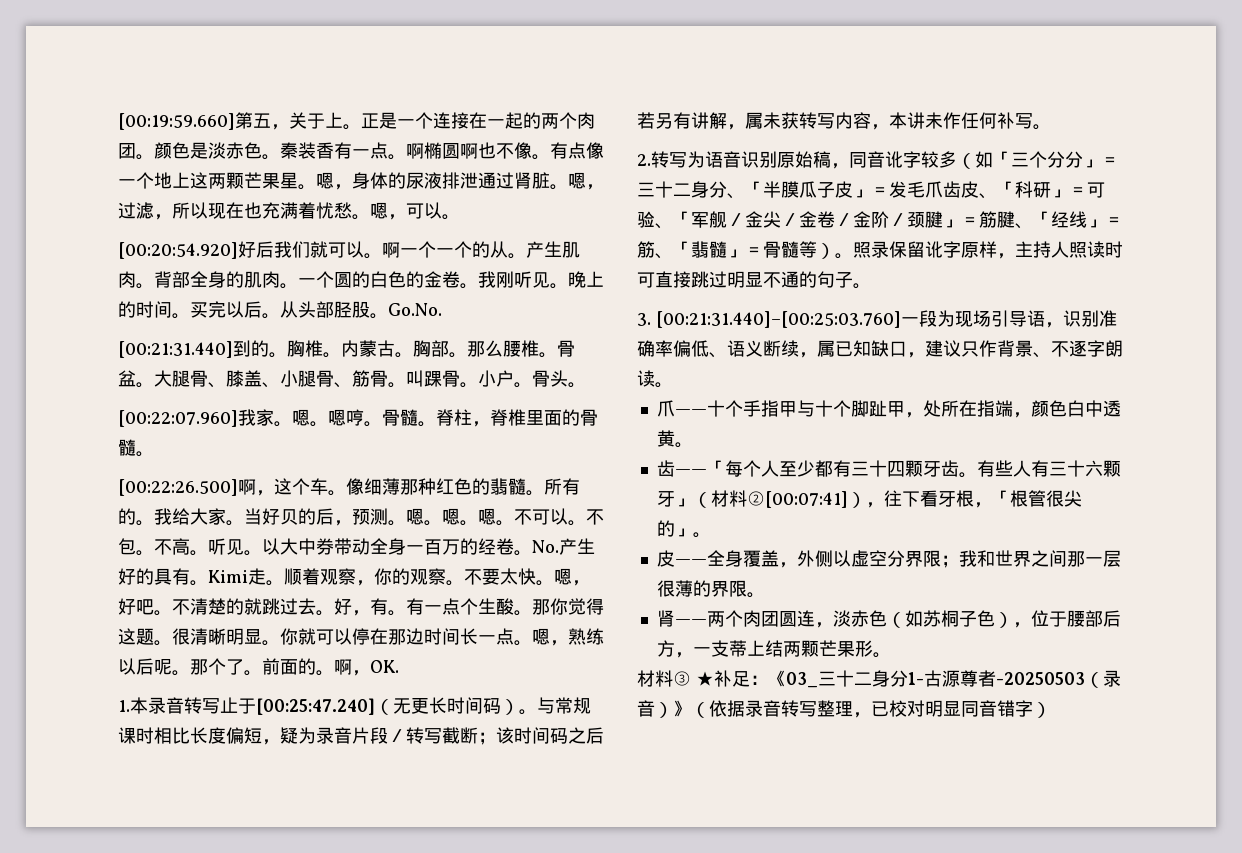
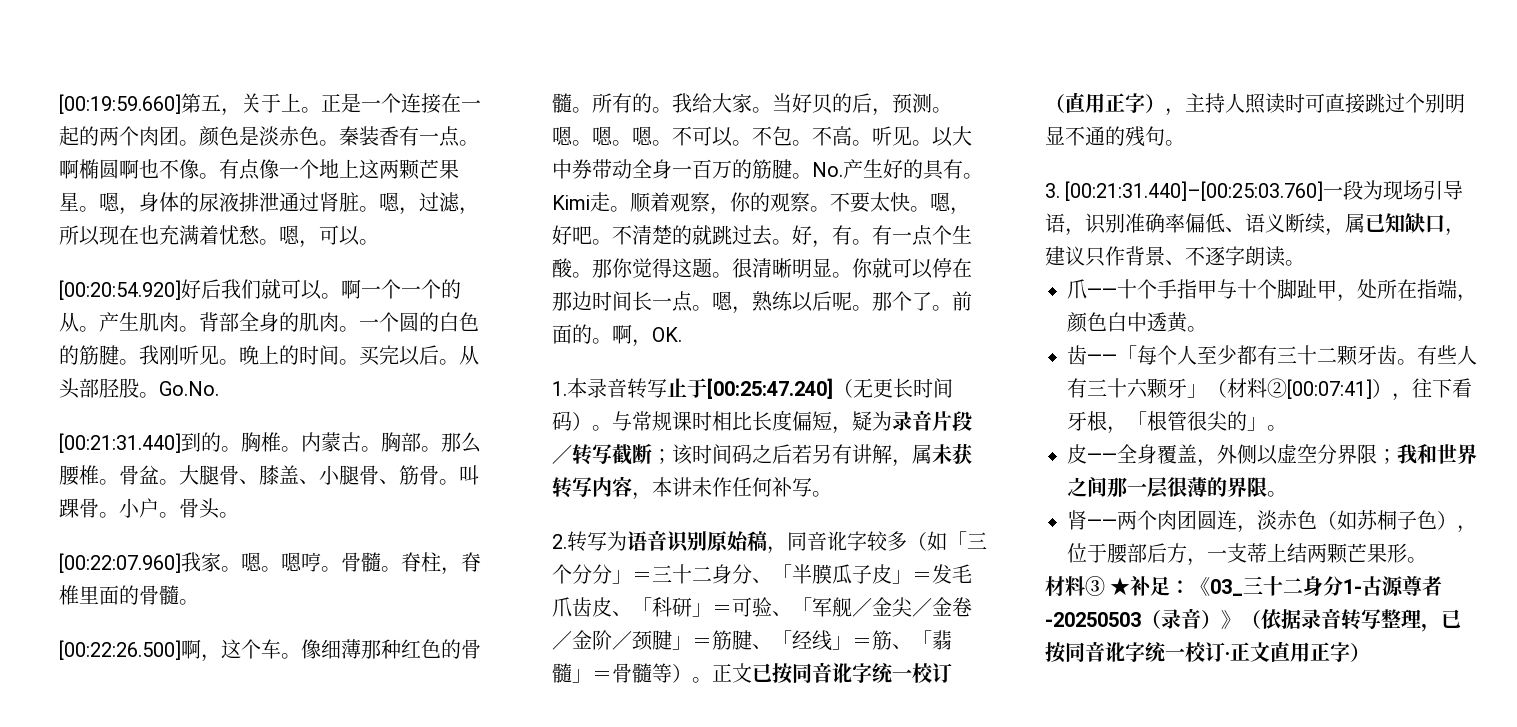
[424,271,460,288] 金卷 -> [79,345,119,365] 筋腱
[490,478,508,495] 翡 -> [461,639,481,659] 骨
[478,538,514,555] 经卷 -> [752,159,792,179] 筋腱
[853,241,997,258] 照录保留讹字原样 -> [712,662,952,684] [1045,92,1165,113] 正文已按同音讹字统一校订（直用正字）
(727, 279) none -> [1405,93,1445,113] 个别
[817,271,853,288] 句子 -> [1125,126,1165,147] 残句
[886,461,905,477] 四 -> [1317,347,1337,363] 二
[889,700,1015,717] 校对明显同音错 -> [1045,641,1330,663] 按同音讹字统一校订·正文直用正

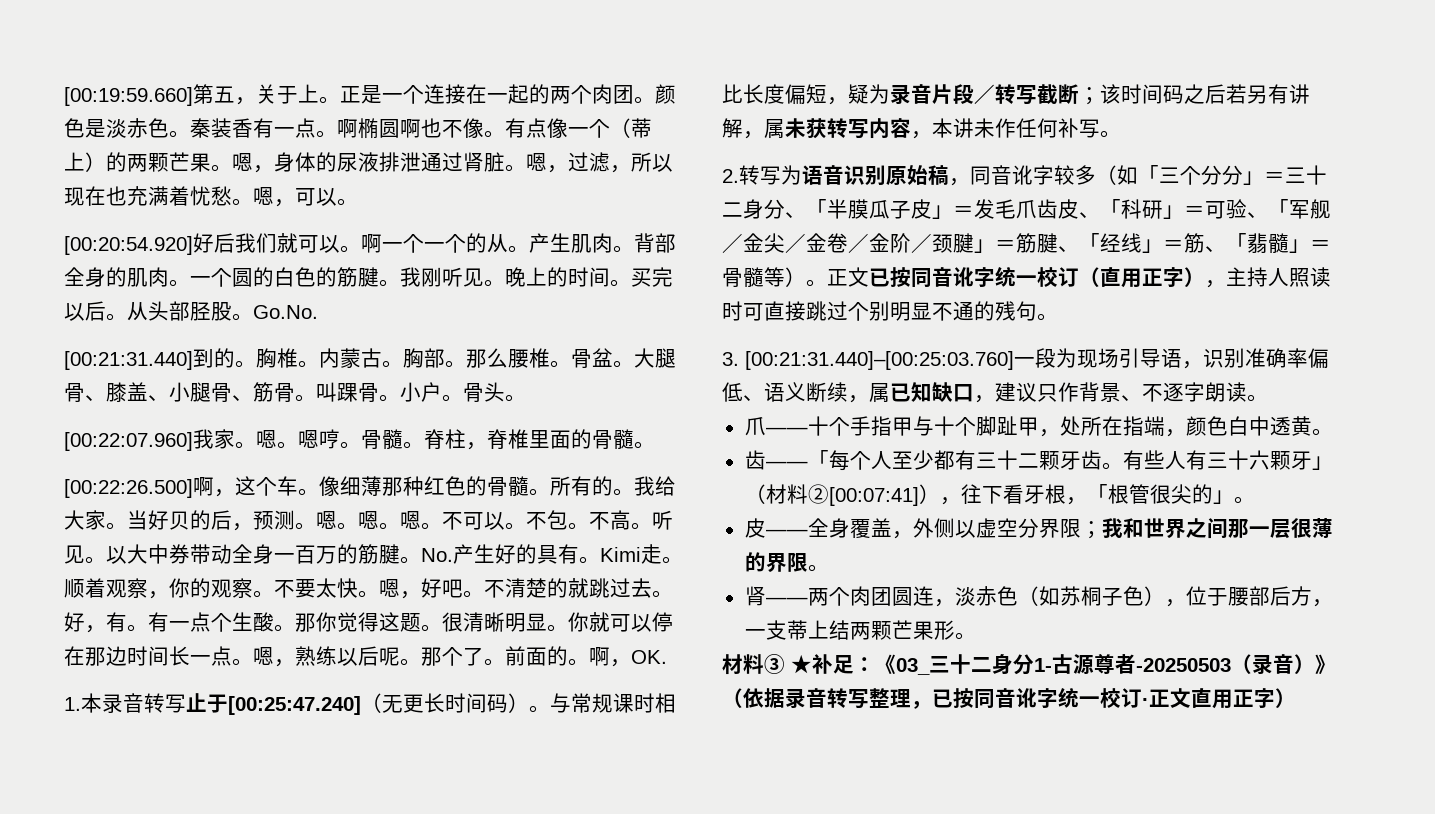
[319,159,459,180] [59,192,79,211] 地上这两颗芒果星 -> [610,118,652,138] [64,152,211,172] （蒂上）的两颗芒果

